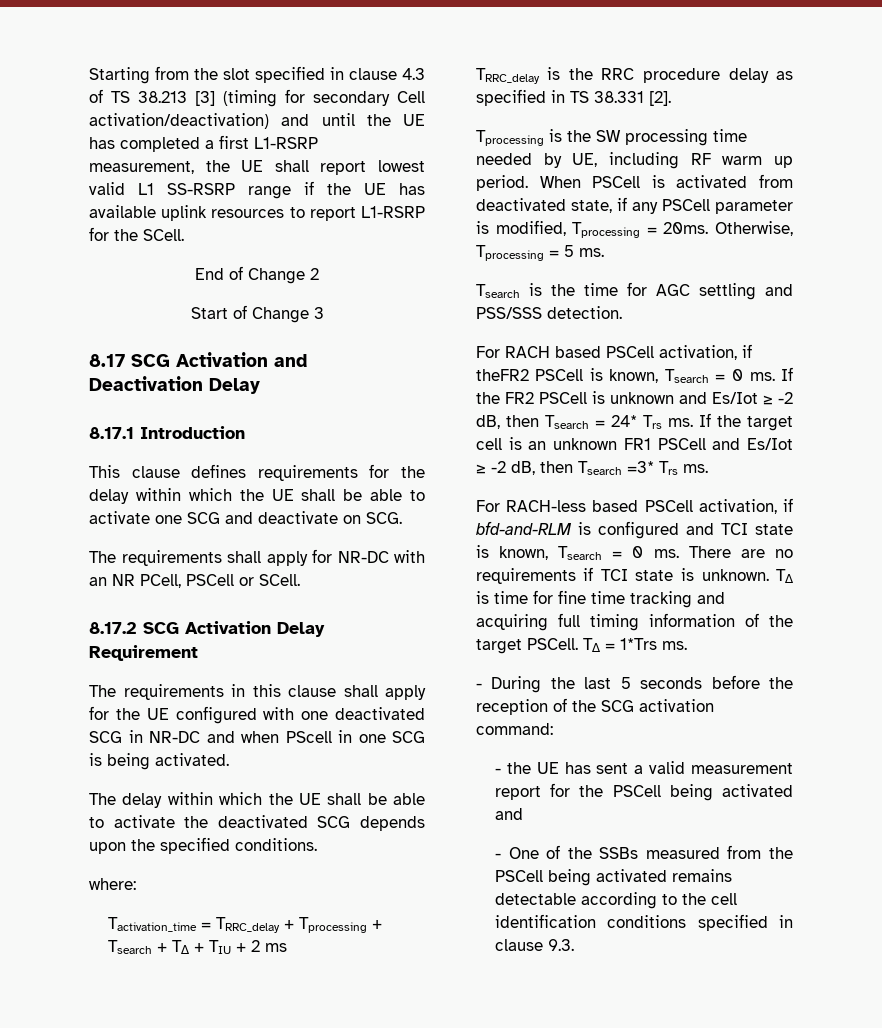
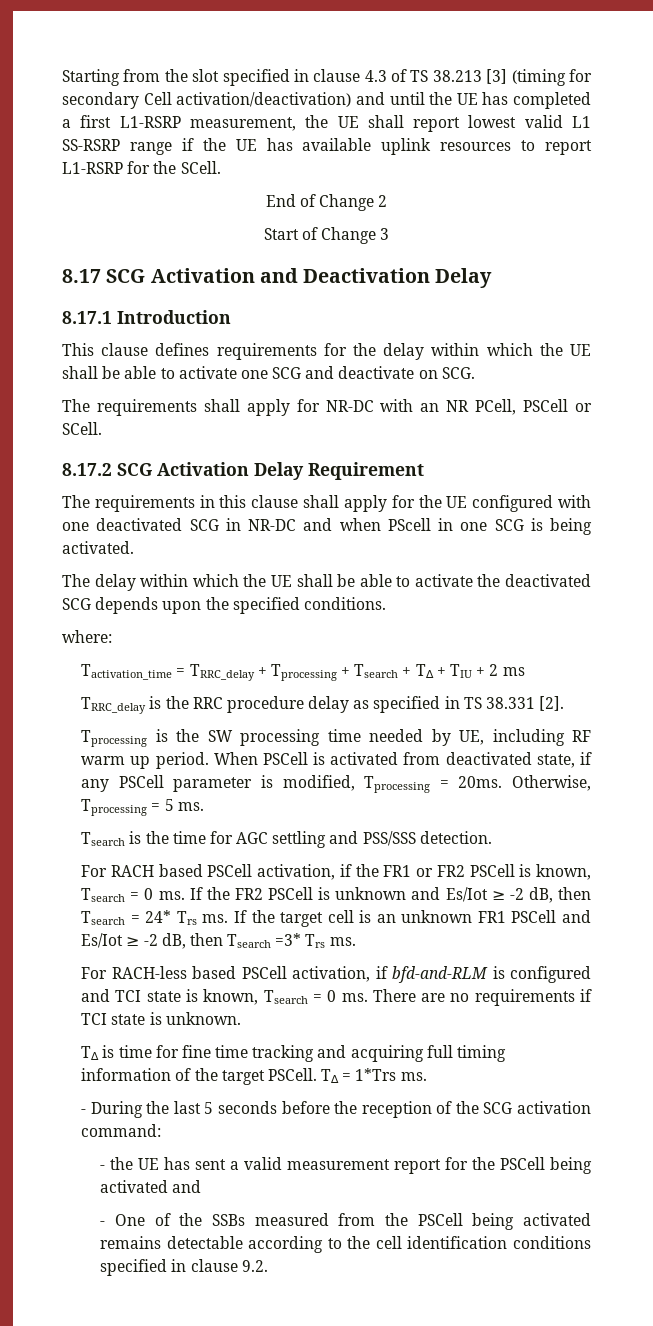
[475,369,529,381] theFR2 -> [355,864,465,877] the FR1 or FR2
(769, 575) none -> (241, 1018) //
[547,939,574,951] 9.3. -> [241,1260,268,1272] 9.2.

